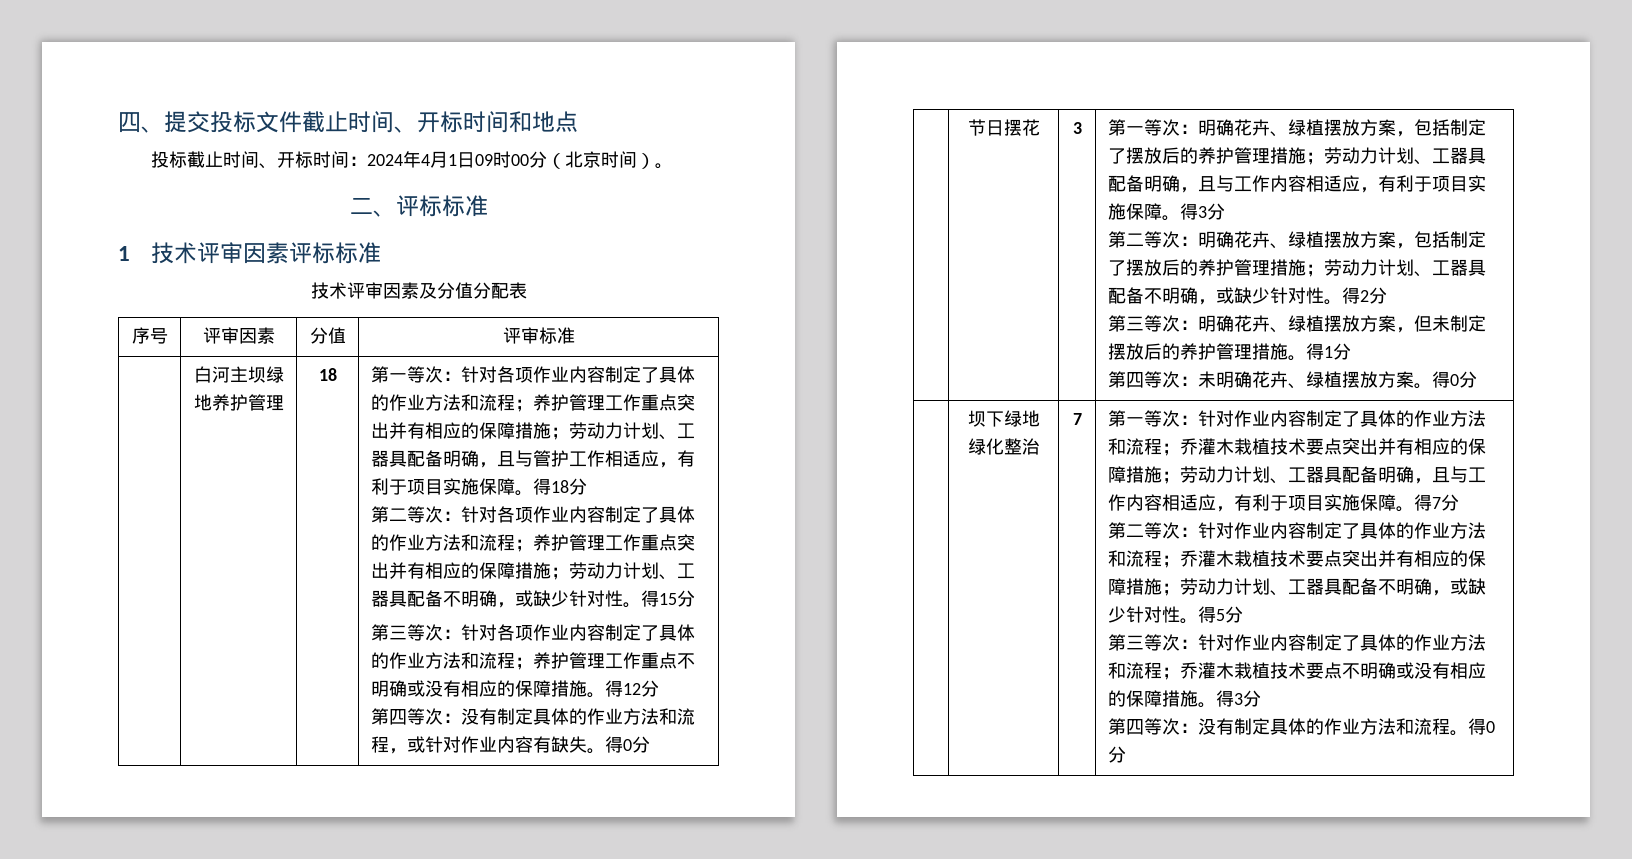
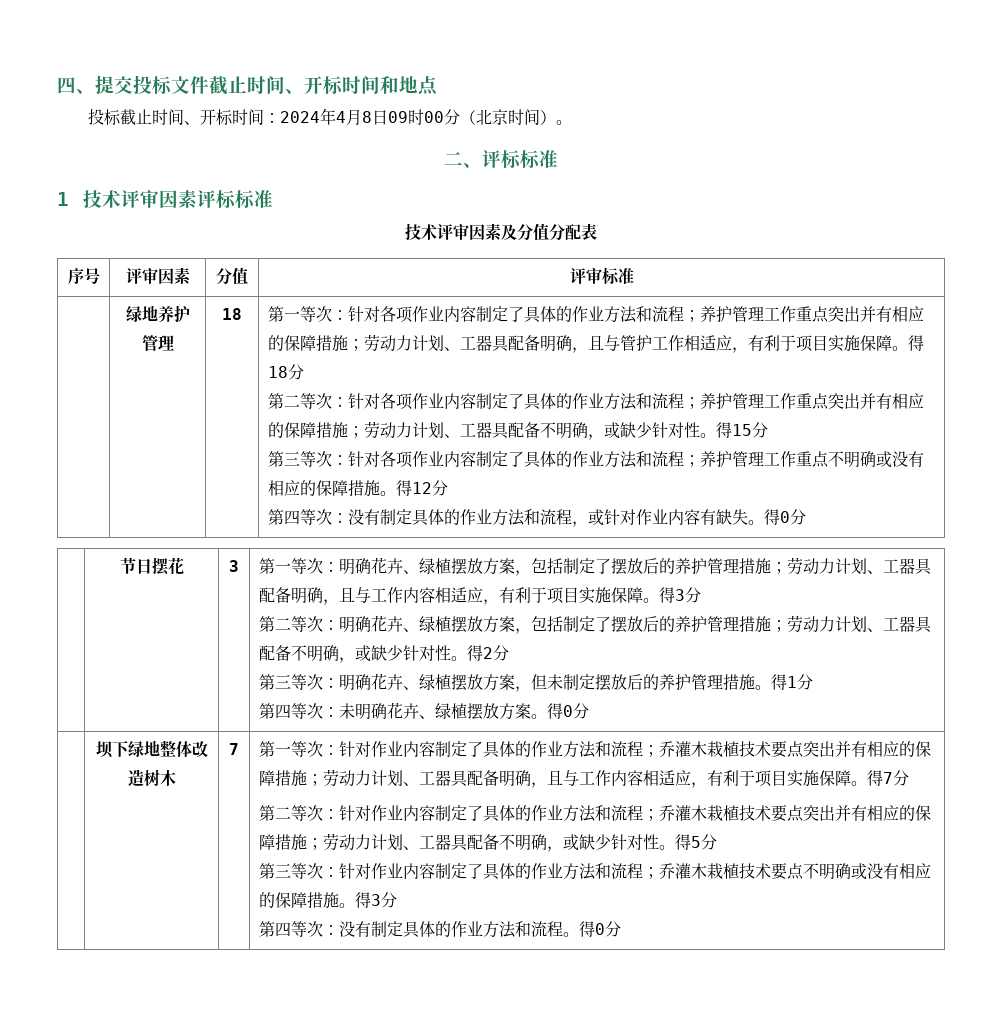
[447,154,457,166] 1 -> [361,111,372,123] 8
[193,366,266,383] 白河主坝 -> (634, 276) none
[967,438,1040,455] 绿化整治 -> [159,740,208,758] [127,769,176,787] 整体改造树木

